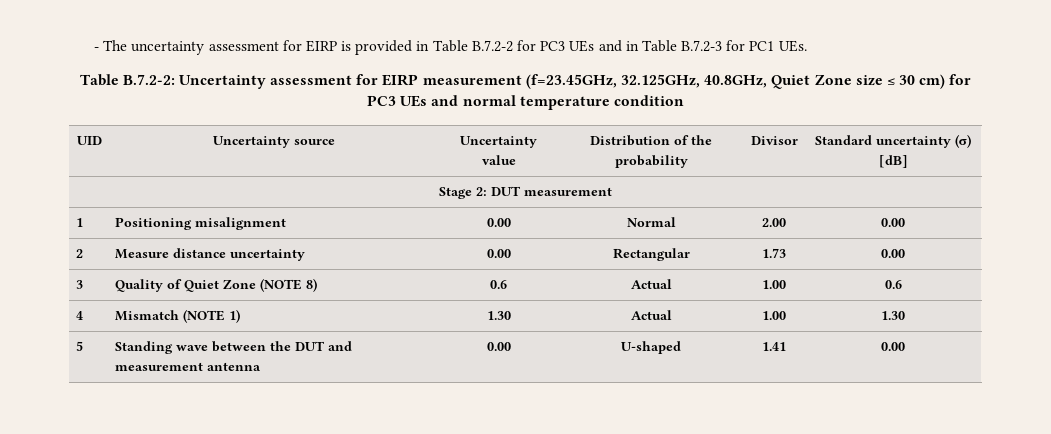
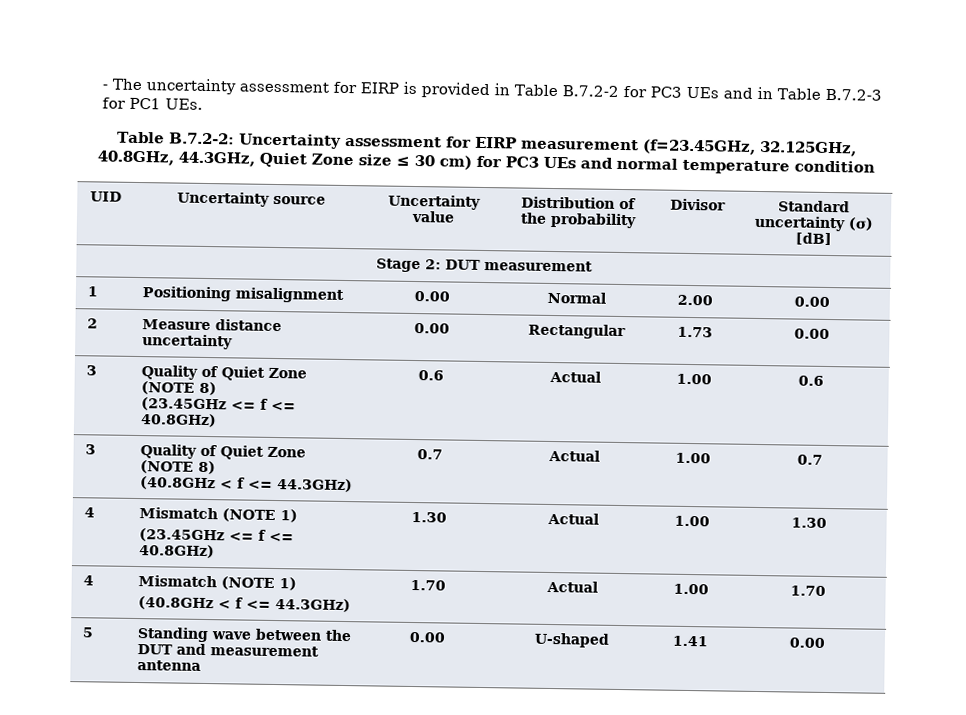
(768, 81) none -> [177,151,255,167] 44.3GHz,
(317, 285) none -> [140,397,296,412] [139,413,217,428] // (23.45GHz <= f <= 40.8GHz)
[75,311,83,320] [114,309,240,323] // 4 | Mismatch (NOTE 1) -> [84,444,96,455] [139,444,306,460] [139,460,216,475] [139,476,353,493] [416,449,443,460] [547,449,600,462] [675,452,711,464] [797,454,823,465] [83,507,95,518] [138,507,298,523] [138,528,294,543] [138,544,215,559] // 3 | Quality of Quiet Zone (NOTE 8) // (40.8GHz < f <= 44.3GHz) | 0.7 | Actual | 1.00 | 0.7 // 4 | Mismatch (NOTE 1) // (23.45GHz <= f <= 40.8GHz)
(905, 315) none -> [82,575,94,586] [137,575,297,591] [137,596,351,613] [409,579,446,591] [545,580,598,593] [673,583,709,595] [790,585,826,596] // 4 | Mismatch (NOTE 1) // (40.8GHz < f <= 44.3GHz) | 1.70 | Actual | 1.00 | 1.70

